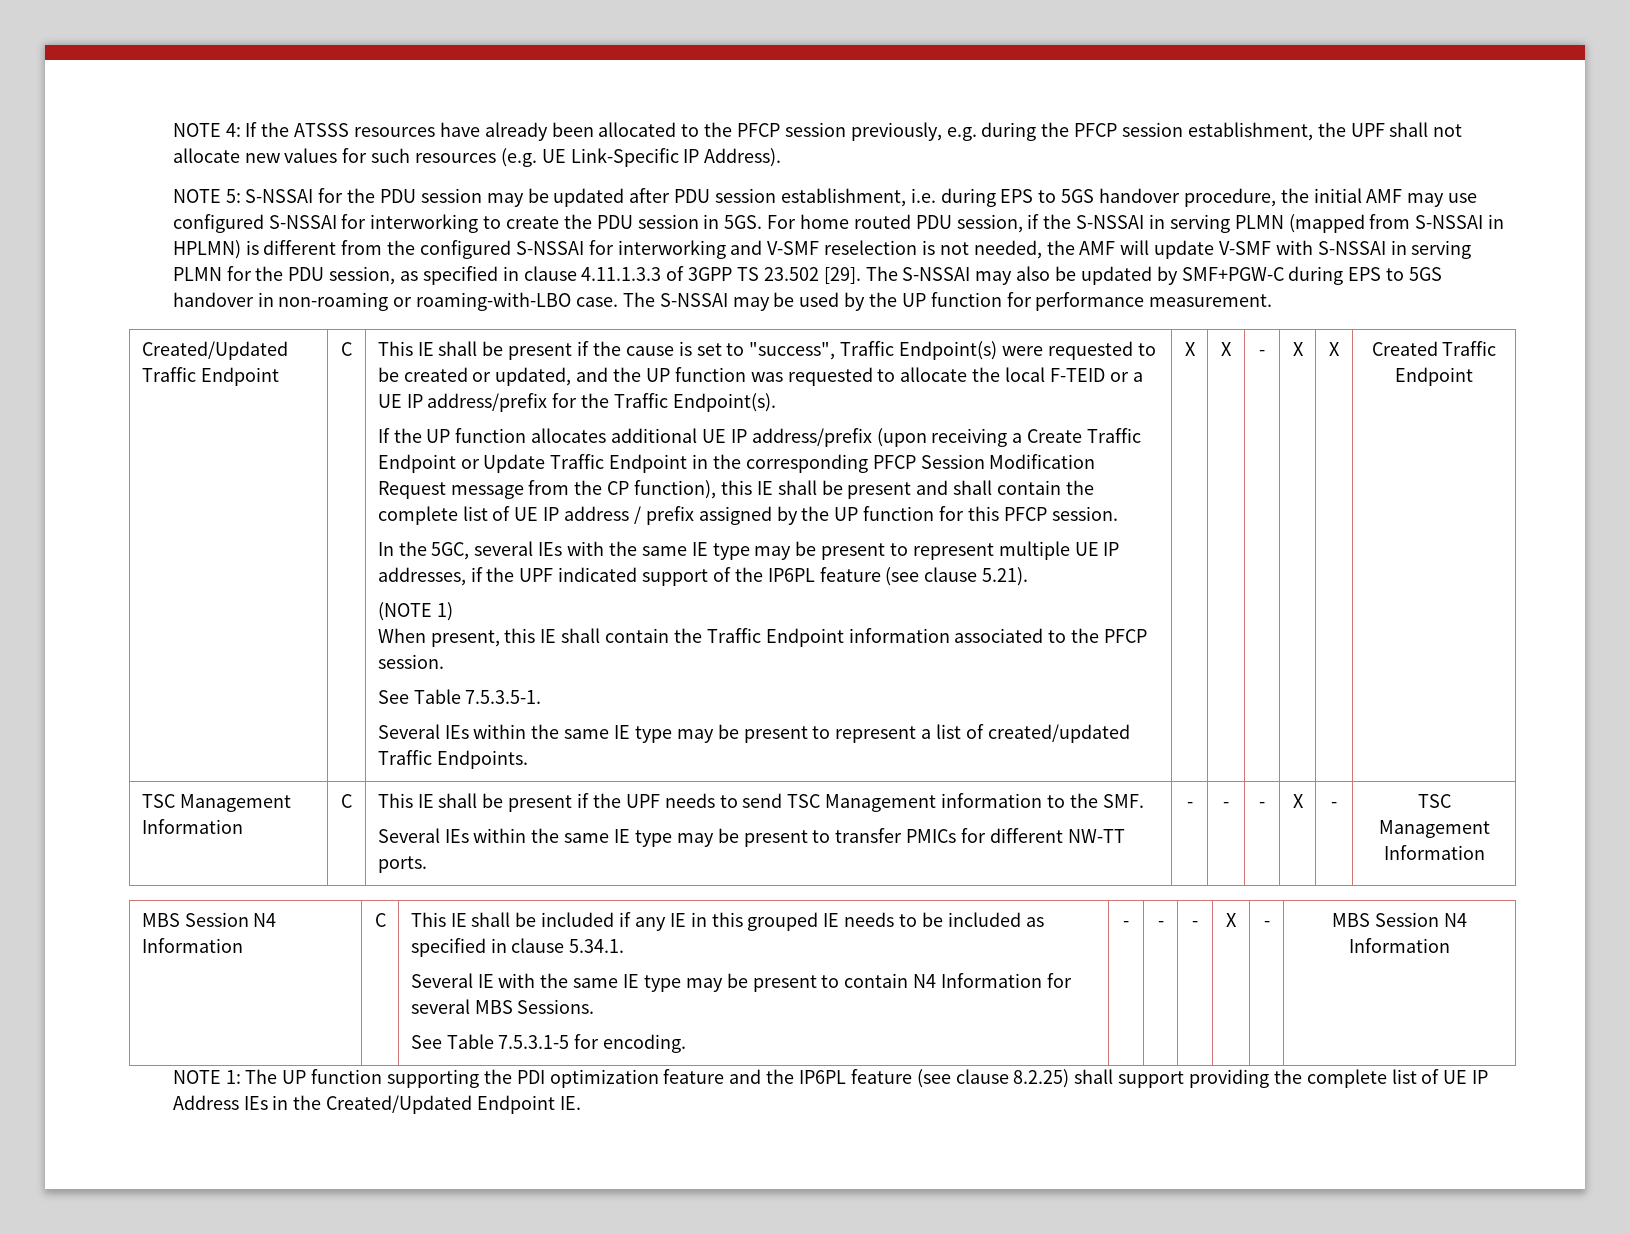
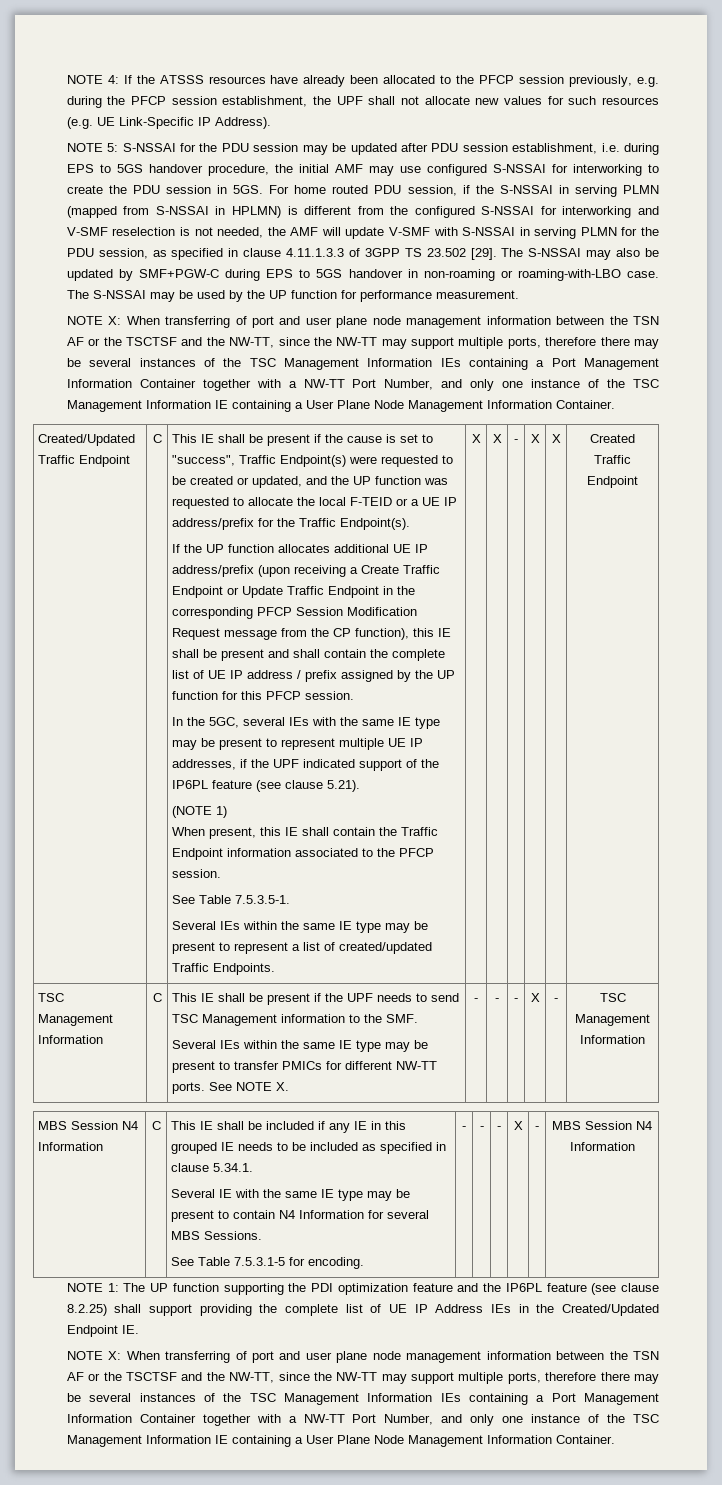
(1273, 300) none -> [66,316,660,328] [66,337,660,349] [66,358,659,370] [66,379,660,391] [66,400,615,412] // NOTE X: When transferring of port and user plane node management information between the TSN AF or the TSCTSF and the NW-TT, since the NW-TT may support multiple ports, therefore there may be several instances of the TSC Management Information IEs containing a Port Management Information Container together with a NW-TT Port Number, and only one instance of the TSC Management Information IE containing a User Plane Node Management Information Container.
(427, 864) none -> [209,1082,290,1091] See NOTE X.
(581, 1103) none -> [66,1351,660,1363] [66,1372,660,1384] [66,1393,659,1405] [66,1414,660,1426] [66,1435,615,1447] // NOTE X: When transferring of port and user plane node management information between the TSN AF or the TSCTSF and the NW-TT, since the NW-TT may support multiple ports, therefore there may be several instances of the TSC Management Information IEs containing a Port Management Information Container together with a NW-TT Port Number, and only one instance of the TSC Management Information IE containing a User Plane Node Management Information Container.

